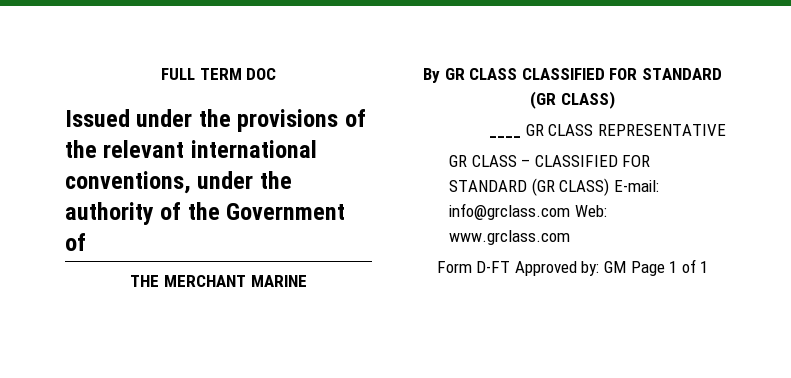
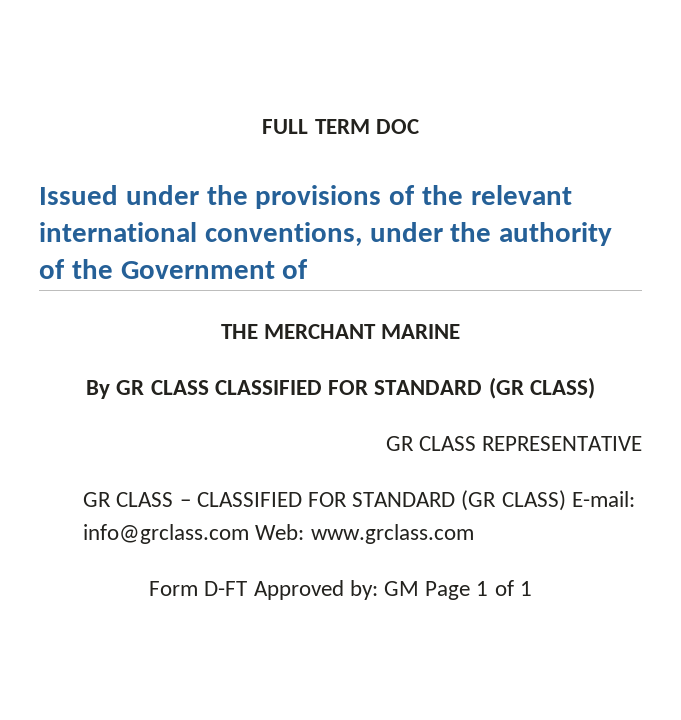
[489,136,522,138] ____ -> (595, 388) none

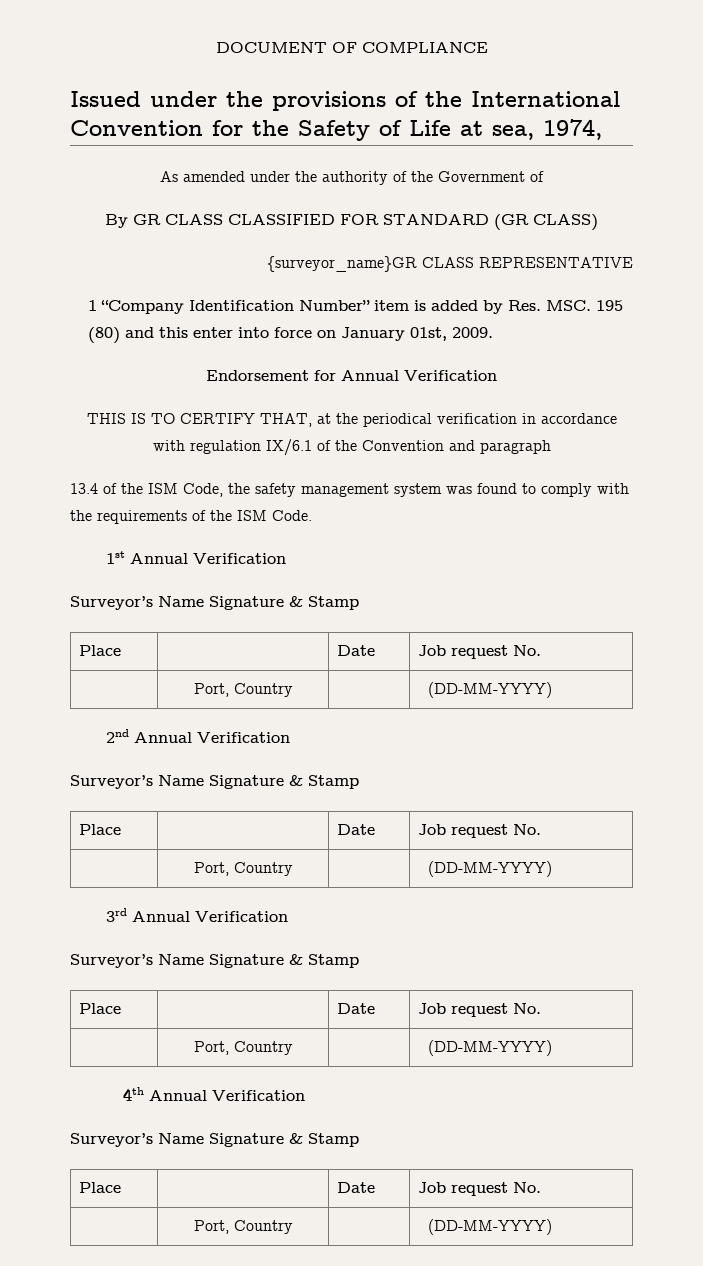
[262,119,419,134] FULL TERM DOC -> [215,42,488,53] DOCUMENT OF COMPLIANCE
[470,185,572,205] [39,222,362,246] relevant international conventions, -> [471,91,620,107] [70,119,602,141] [160,171,245,182] International Convention for the Safety of Life at sea, 1974, // As amended
[220,324,461,339] // THE MERCHANT MARINE -> (544, 176) none
[385,436,414,451] GR -> [267,256,417,272] {surveyor_name}GR
[83,490,635,511] [83,524,474,544] [149,580,532,600] GR CLASS – CLASSIFIED FOR STANDARD (GR CLASS) E-mail: info@grclass.com Web: www.grclass.com // Form D-FT Approved by: GM Page 1 of 1 -> [87,300,623,314] [87,327,493,344] [206,370,497,381] [86,413,617,427] [152,439,551,456] [70,483,629,497] [70,510,312,524] [105,551,286,564] [70,596,359,610] [78,645,121,656] [336,645,375,656] [417,645,541,659] [193,683,293,697] [428,682,553,698] [105,729,290,743] [70,775,359,789] [78,824,121,835] [336,824,375,835] [417,824,541,838] [193,862,293,876] [428,861,553,877] [105,908,288,922] [70,954,359,968] [78,1003,121,1014] [336,1003,375,1014] [417,1003,541,1017] [193,1041,293,1055] [428,1040,553,1056] [123,1087,306,1101] [70,1133,359,1147] [78,1182,121,1193] [336,1182,375,1193] [417,1182,541,1196] [193,1220,293,1234] [428,1219,553,1235] 1 “Company Identification Number” item is added by Res. MSC. 195 (80) and this enter into force on January 01st, 2009. // Endorsement for Annual Verification // THIS IS TO CERTIFY THAT, at the periodical verification in accordance with regulation IX/6.1 of the Convention and paragraph // 13.4 of the ISM Code, the safety management system was found to comply with the requirements of the ISM Code. // 1st Annual Verification // Surveyor’s Name Signature & Stamp // Place | | Date | Job request No. // | Port, Country | | (DD-MM-YYYY) // 2nd Annual Verification // Surveyor’s Name Signature & Stamp // Place | | Date | Job request No. // | Port, Country | | (DD-MM-YYYY) // 3rd Annual Verification // Surveyor’s Name Signature & Stamp // Place | | Date | Job request No. // | Port, Country | | (DD-MM-YYYY) // 4th Annual Verification // Surveyor’s Name Signature & Stamp // Place | | Date | Job request No. // | Port, Country | | (DD-MM-YYYY)

